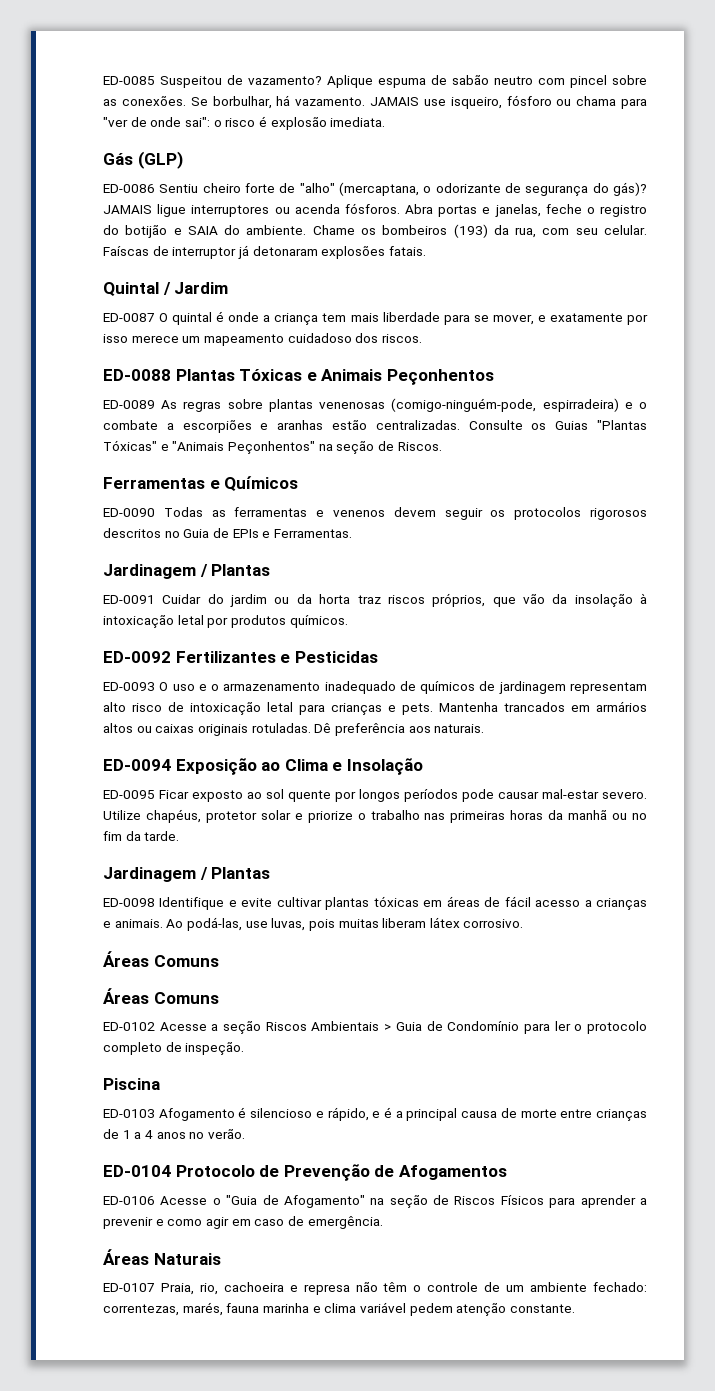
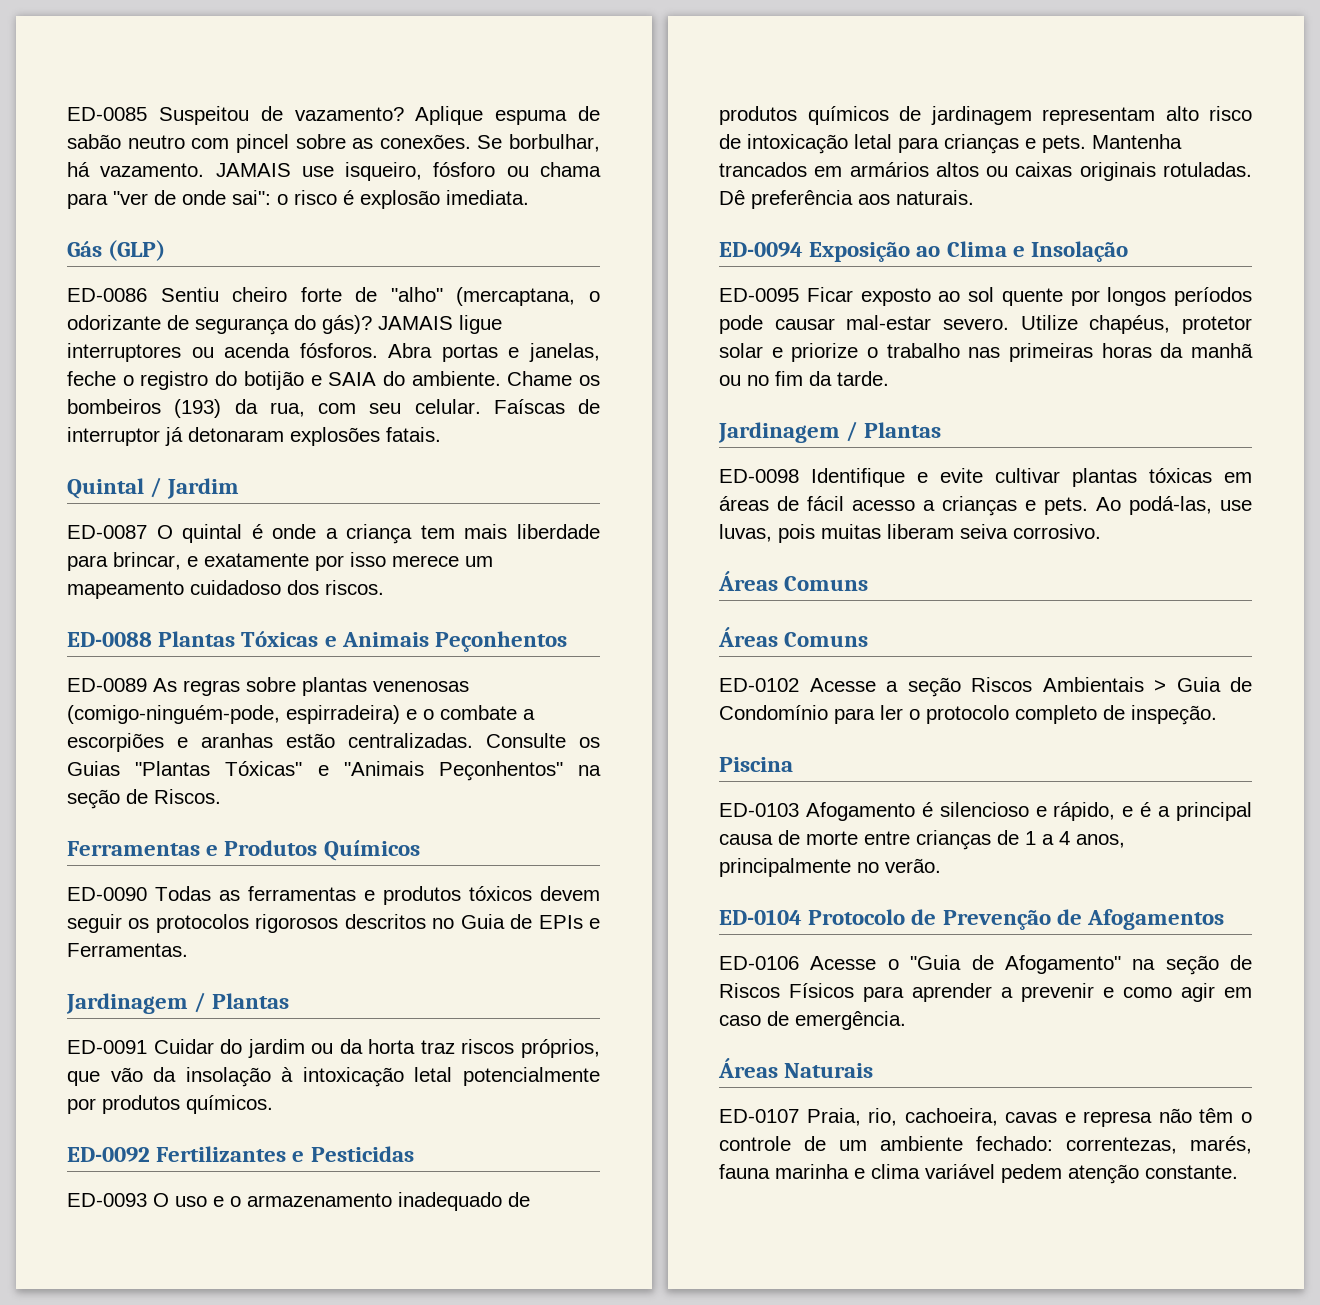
[473,314,534,325] se mover, -> [113,552,181,570] brincar,
(220, 484) none -> [224,840,318,856] Produtos
[333,510,385,517] venenos -> [383,886,532,905] produtos tóxicos
(204, 620) none -> [463,1067,600,1086] potencialmente
(416, 686) none -> [719,106,797,125] produtos
[114,919,163,928] animais. -> [1044,497,1088,515] pets.
[429,917,460,928] látex -> [960,524,1008,539] seiva
[156,1132,186,1139] anos -> [1076,834,1125,848] [719,858,851,877] anos, principalmente
[223,1282,284,1292] cachoeira -> [904,1108,1058,1126] cachoeira, cavas

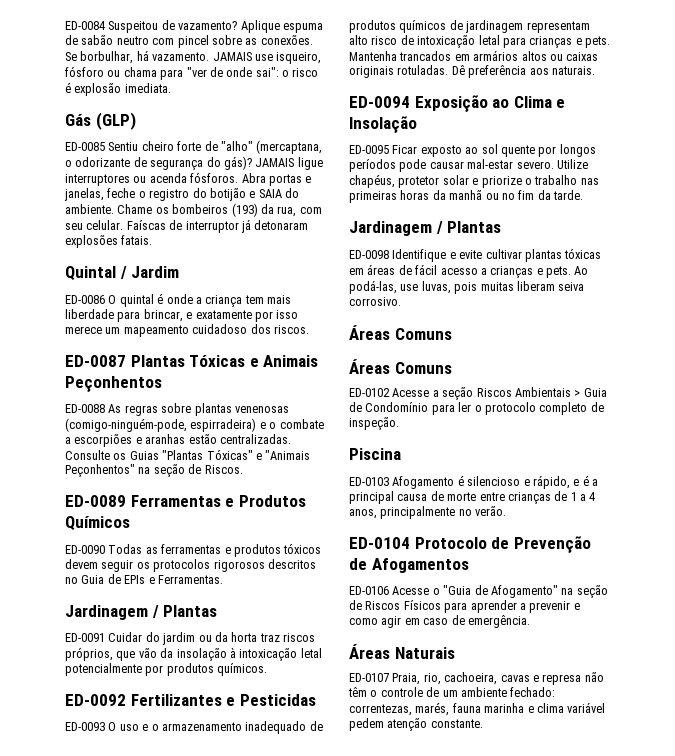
[67,107,147,121] ED-0085 -> [65,21,105,30] ED-0084
[67,288,147,302] ED-0086 -> [65,142,105,151] ED-0085
[67,525,147,539] ED-0087 -> [65,295,105,304] ED-0086
[67,632,152,647] ED-0088 -> [65,355,126,367] ED-0087
[67,678,147,692] ED-0089 -> [65,404,105,413] ED-0088
(221, 796) none -> [65,495,126,507] ED-0089

